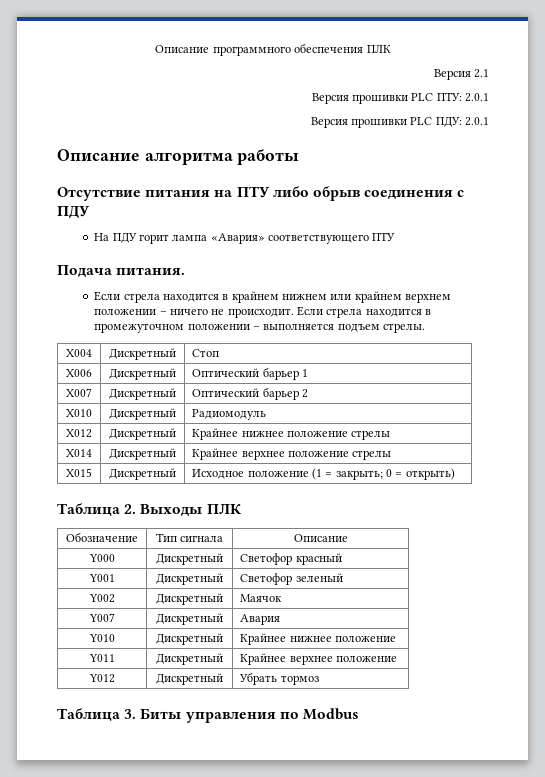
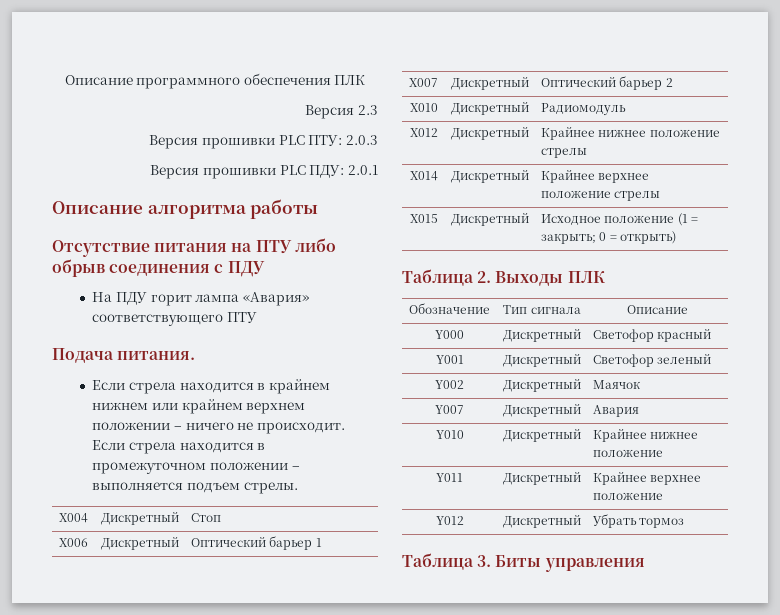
[474,69,489,78] 2.1 -> [358,105,378,115] 2.3
[465,93,489,102] 2.0.1 -> [346,135,378,145] 2.0.3
[279,708,359,720] по Modbus -> (645, 565) none

